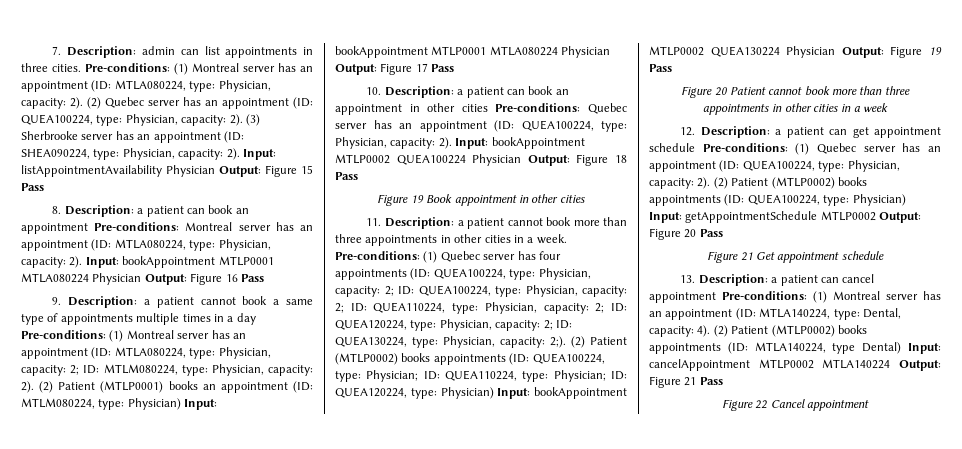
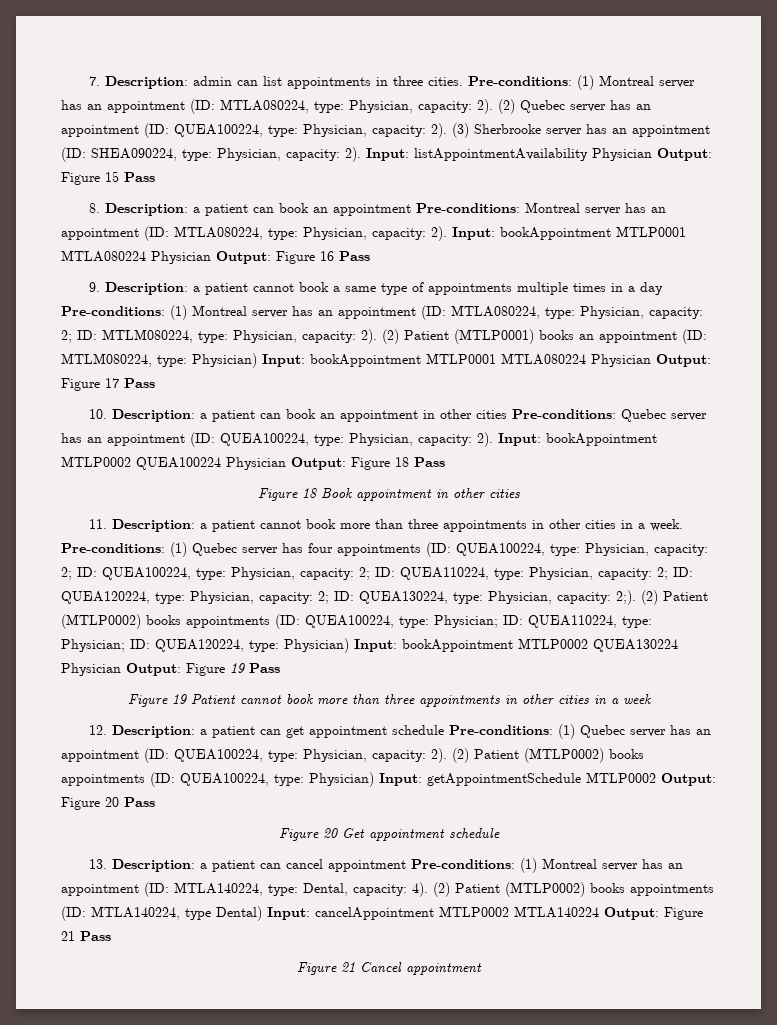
[410,195,424,203] 19 -> [301,488,317,498] 18
[714,87,727,96] 20 -> [171,694,187,704] 19
[740,252,753,261] 21 -> [322,828,338,838] 20
[755,400,768,409] 22 -> [340,962,355,972] 21

